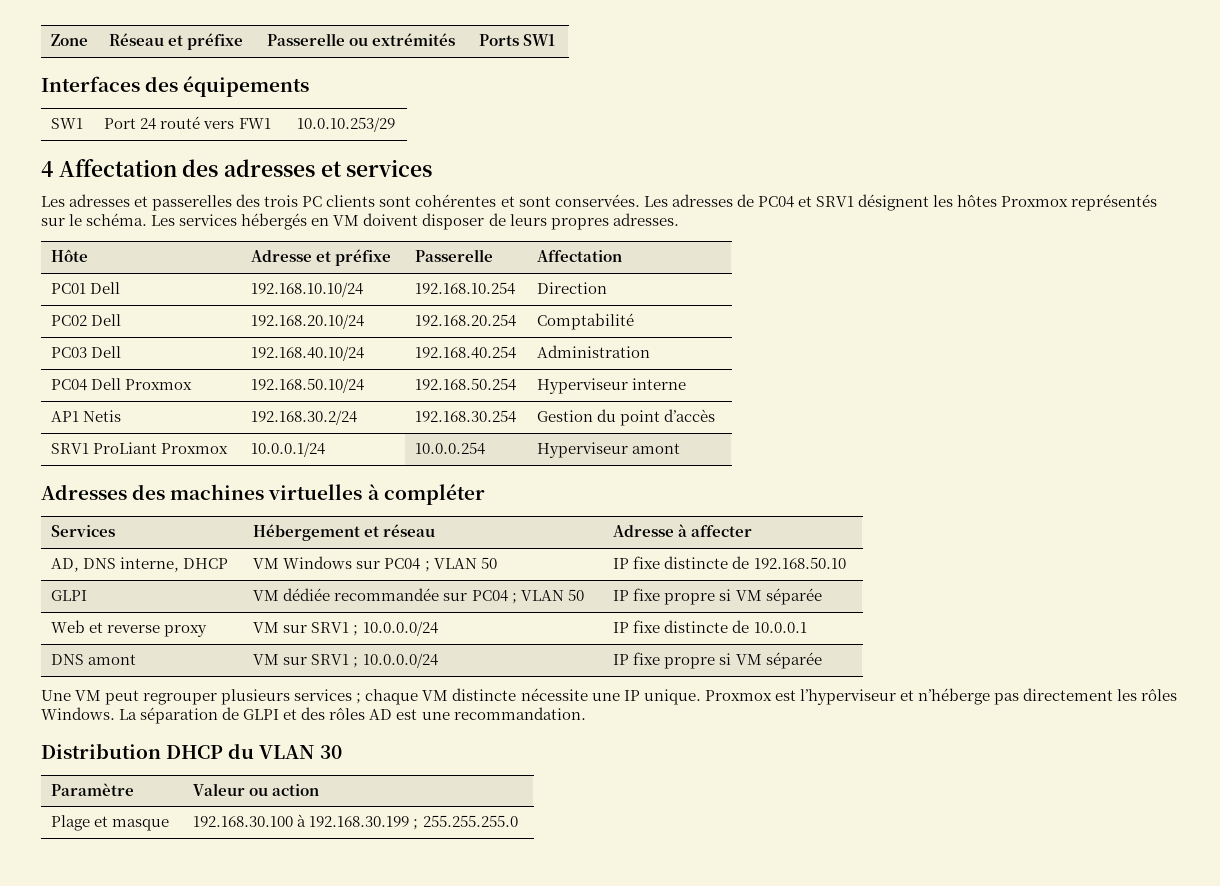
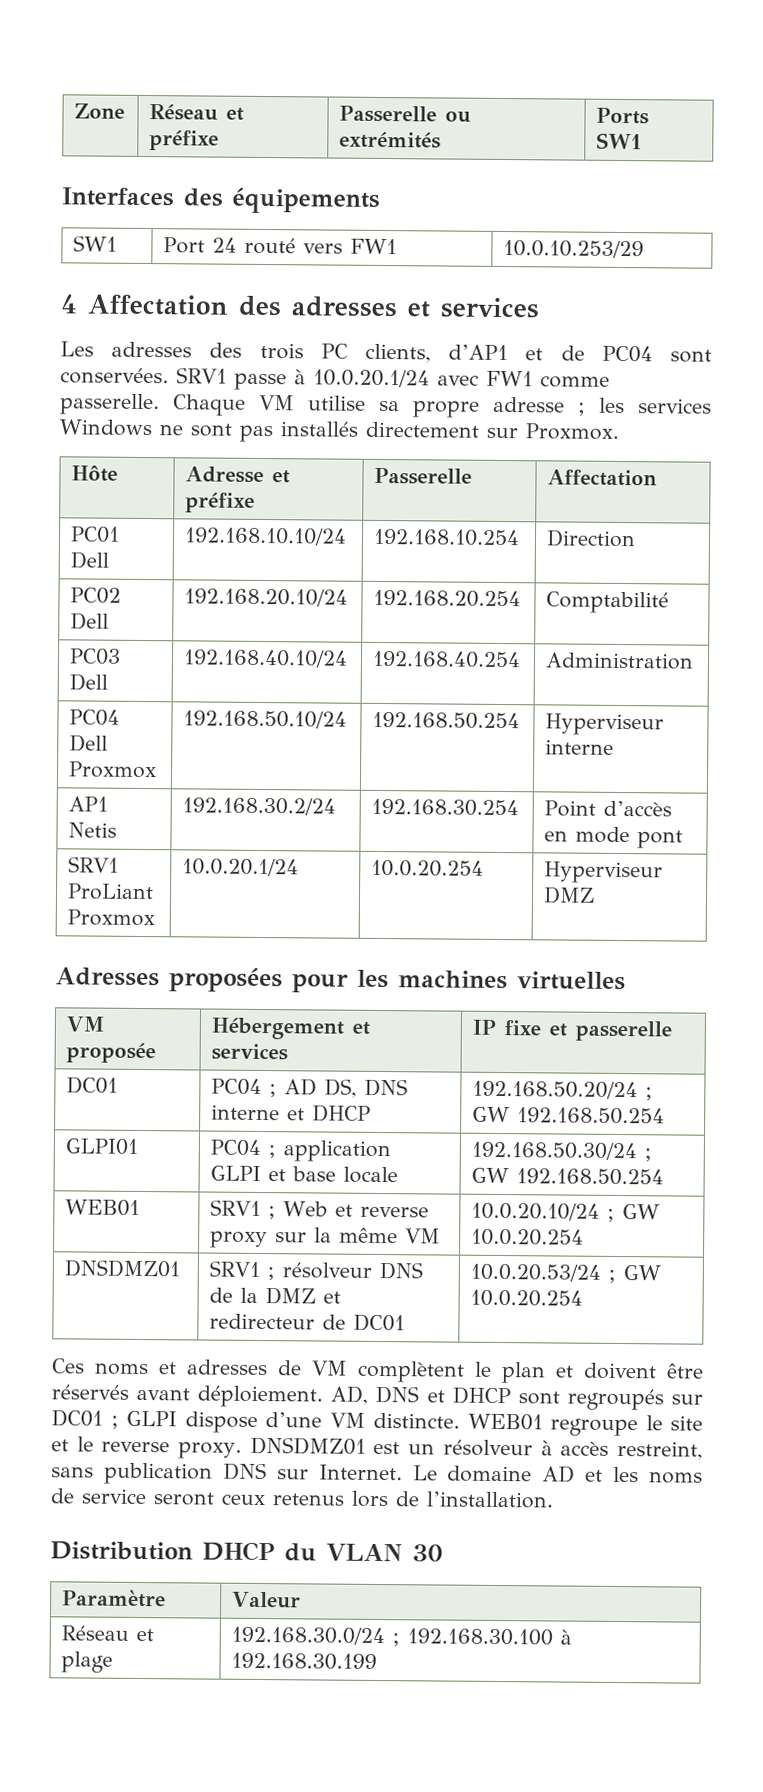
[134,195,233,211] et passerelles -> (193, 349) none
[326,194,1158,211] [41,213,679,230] clients sont cohérentes et sont conservées. Les adresses de PC04 et SRV1 désignent les hôtes Proxmox représentés sur le schéma. Les services hébergés en VM doivent disposer de leurs propres adresses. -> [364,343,712,363] [60,367,610,391] [60,393,712,418] [59,419,619,443] clients, d’AP1 et de PC04 sont conservées. SRV1 passe à 10.0.20.1/24 avec FW1 comme passerelle. Chaque VM utilise sa propre adresse ; les services Windows ne sont pas installés directement sur Proxmox.
[537,409,716,426] Gestion du point d’accès -> [544,800,673,817] [544,826,684,849] Point d’accès en mode pont
[251,442,326,457] [415,442,486,455] [537,442,681,458] 10.0.0.1/24 | 10.0.0.254 | Hyperviseur amont -> [182,858,300,877] [371,859,485,877] [544,861,664,884] [543,886,596,904] 10.0.20.1/24 | 10.0.20.254 | Hyperviseur DMZ
[132,484,166,500] des -> [169,967,389,993] proposées pour les
[367,484,485,505] [51,525,116,537] à compléter // Services -> [66,1016,106,1032] [66,1042,157,1064] // VM proposée
[383,524,436,537] [613,524,753,537] [51,557,229,572] [253,556,497,572] [613,556,846,569] [51,590,88,601] [253,588,584,604] [613,588,822,605] [51,620,208,637] [253,621,438,636] [613,620,807,633] [51,654,137,665] [253,653,438,668] [613,652,822,669] [41,688,1178,705] [41,707,586,724] réseau | Adresse à affecter // AD, DNS interne, DHCP | VM Windows sur PC04 ; VLAN 50 | IP fixe distincte de 192.168.50.10 // GLPI | VM dédiée recommandée sur PC04 ; VLAN 50 | IP fixe propre si VM séparée // Web et reverse proxy | VM sur SRV1 ; 10.0.0.0/24 | IP fixe distincte de 10.0.0.1 // DNS amont | VM sur SRV1 ; 10.0.0.0/24 | IP fixe propre si VM séparée // Une VM peut regrouper plusieurs services ; chaque VM distincte nécessite une IP unique. Proxmox est l’hyperviseur et n’héberge pas directement les rôles Windows. La séparation de GLPI et des rôles AD est une recommandation. -> [211,1043,289,1061] [472,1019,673,1042] [66,1076,119,1094] [211,1078,409,1098] [211,1104,372,1122] [472,1080,654,1101] [472,1106,666,1125] [65,1138,139,1155] [210,1139,392,1163] [210,1165,399,1184] [471,1141,653,1162] [471,1167,665,1186] [65,1199,141,1216] [210,1199,430,1220] [210,1227,442,1249] [471,1202,661,1222] [471,1228,585,1246] [64,1259,181,1278] [209,1260,424,1281] [209,1287,342,1305] [209,1313,406,1332] [470,1263,662,1283] [470,1289,584,1307] [51,1358,704,1384] [51,1384,703,1411] [51,1409,703,1437] [51,1436,703,1460] [51,1462,703,1485] [50,1488,554,1509] services | IP fixe et passerelle // DC01 | PC04 ; AD DS, DNS interne et DHCP | 192.168.50.20/24 ; GW 192.168.50.254 // GLPI01 | PC04 ; application GLPI et base locale | 192.168.50.30/24 ; GW 192.168.50.254 // WEB01 | SRV1 ; Web et reverse proxy sur la même VM | 10.0.20.10/24 ; GW 10.0.20.254 // DNSDMZ01 | SRV1 ; résolveur DNS de la DMZ et redirecteur de DC01 | 10.0.20.53/24 ; GW 10.0.20.254 // Ces noms et adresses de VM complètent le plan et doivent être réservés avant déploiement. AD, DNS et DHCP sont regroupés sur DC01 ; GLPI dispose d’une VM distincte. WEB01 regroupe le site et le reverse proxy. DNSDMZ01 est un résolveur à accès restreint, sans publication DNS sur Internet. Le domaine AD et les noms de service seront ceux retenus lors de l’installation.
[249,784,320,796] [51,815,170,831] ou action // Plage et masque | -> [61,1625,155,1642] [61,1651,114,1673] [231,1626,401,1647] // Réseau et plage | 192.168.30.0/24 ;
[413,815,518,830] ; 255.255.255.0 -> (378, 1661) none

